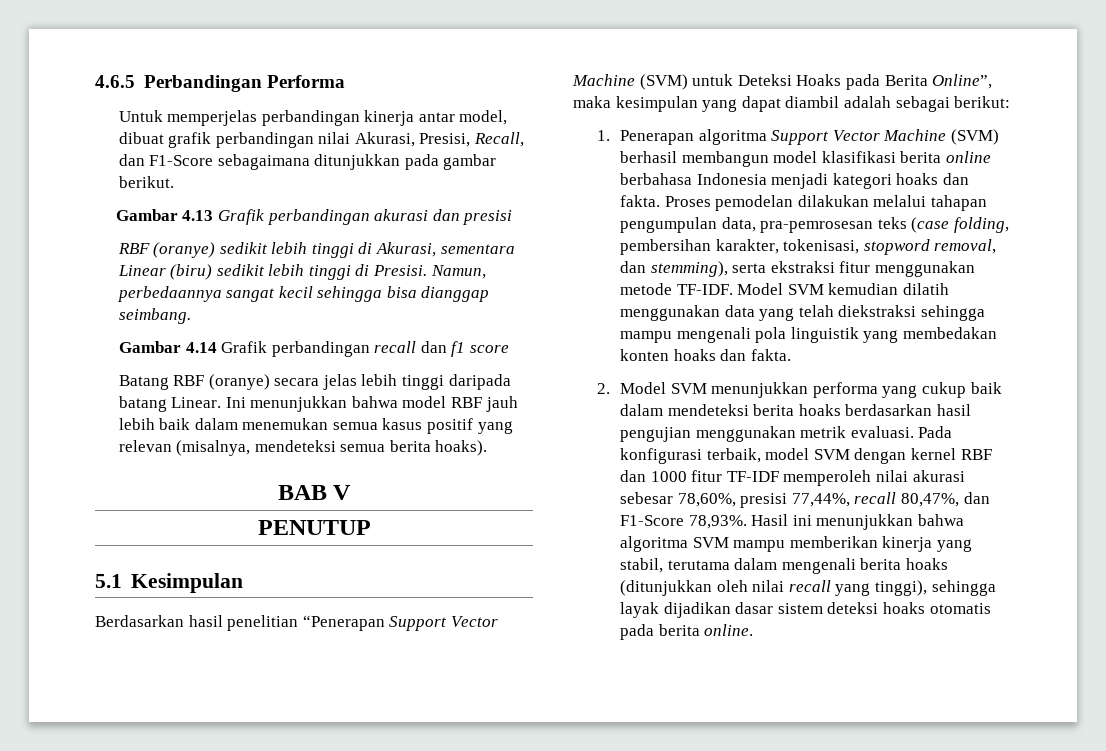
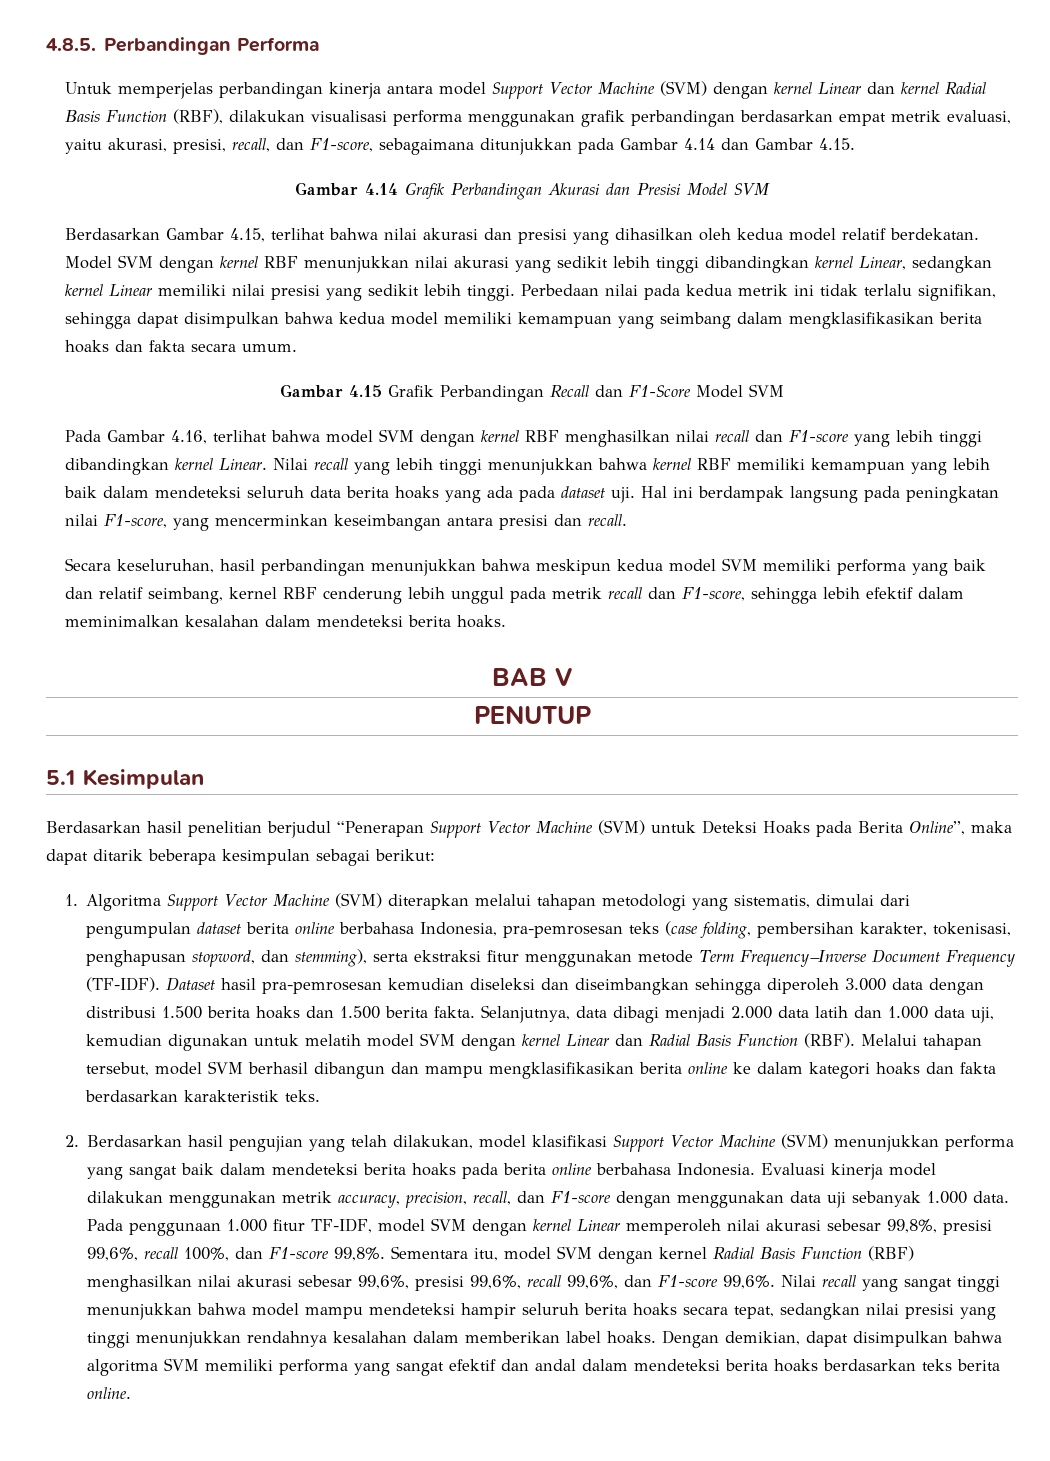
[95,75,135,88] 4.6.5 -> [46,38,96,51] 4.8.5.
[418,110,508,125] [118,132,525,148] [118,154,497,170] [118,176,174,188] [115,209,513,225] [117,242,515,258] [117,264,486,280] [117,286,490,302] [118,308,191,324] [118,341,510,357] [118,374,511,390] [118,396,518,412] [118,418,513,434] [118,440,488,456] antar model, dibuat grafik perbandingan nilai Akurasi, Presisi, Recall, dan F1-Score sebagaimana ditunjukkan pada gambar berikut. // Gambar 4.13 Grafik perbandingan akurasi dan presisi // RBF (oranye) sedikit lebih tinggi di Akurasi, sementara Linear (biru) sedikit lebih tinggi di Presisi. Namun, perbedaannya sangat kecil sehingga bisa dianggap seimbang. // Gambar 4.14 Grafik perbandingan recall dan f1 score // Batang RBF (oranye) secara jelas lebih tinggi daripada batang Linear. Ini menunjukkan bahwa model RBF jauh lebih baik dalam menemukan semua kasus positif yang relevan (misalnya, mendeteksi semua berita hoaks). -> [386,81,986,99] [64,109,1011,127] [64,138,855,155] [295,182,770,200] [64,228,979,245] [64,255,992,273] [64,284,996,301] [64,312,982,329] [64,340,297,353] [280,384,784,402] [64,429,982,447] [64,458,990,475] [63,486,999,503] [64,514,627,531] [64,558,986,576] [64,587,964,604] [64,615,506,628] antara model Support Vector Machine (SVM) dengan kernel Linear dan kernel Radial Basis Function (RBF), dilakukan visualisasi performa menggunakan grafik perbandingan berdasarkan empat metrik evaluasi, yaitu akurasi, presisi, recall, dan F1-score, sebagaimana ditunjukkan pada Gambar 4.14 dan Gambar 4.15. // Gambar 4.14 Grafik Perbandingan Akurasi dan Presisi Model SVM // Berdasarkan Gambar 4.15, terlihat bahwa nilai akurasi dan presisi yang dihasilkan oleh kedua model relatif berdekatan. Model SVM dengan kernel RBF menunjukkan nilai akurasi yang sedikit lebih tinggi dibandingkan kernel Linear, sedangkan kernel Linear memiliki nilai presisi yang sedikit lebih tinggi. Perbedaan nilai pada kedua metrik ini tidak terlalu signifikan, sehingga dapat disimpulkan bahwa kedua model memiliki kemampuan yang seimbang dalam mengklasifikasikan berita hoaks dan fakta secara umum. // Gambar 4.15 Grafik Perbandingan Recall dan F1-Score Model SVM // Pada Gambar 4.16, terlihat bahwa model SVM dengan kernel RBF menghasilkan nilai recall dan F1-score yang lebih tinggi dibandingkan kernel Linear. Nilai recall yang lebih tinggi menunjukkan bahwa kernel RBF memiliki kemampuan yang lebih baik dalam mendeteksi seluruh data berita hoaks yang ada pada dataset uji. Hal ini berdampak langsung pada peningkatan nilai F1-score, yang mencerminkan keseimbangan antara presisi dan recall. // Secara keseluruhan, hasil perbandingan menunjukkan bahwa meskipun kedua model SVM memiliki performa yang baik dan relatif seimbang, kernel RBF cenderung lebih unggul pada metrik recall dan F1-score, sehingga lebih efektif dalam meminimalkan kesalahan dalam mendeteksi berita hoaks.
(299, 623) none -> [267,821,331,838] berjudul
[615,96,891,112] kesimpulan yang dapat diambil adalah -> [46,849,310,865] dapat ditarik beberapa kesimpulan
[620,129,1000,145] [620,151,992,167] [620,173,970,189] [620,195,988,211] [620,217,756,233] Penerapan algoritma Support Vector Machine (SVM) berhasil membangun model klasifikasi berita online berbahasa Indonesia menjadi kategori hoaks dan fakta. Proses pemodelan dilakukan melalui tahapan pengumpulan data, -> [86,893,911,911] [86,922,498,939] Algoritma Support Vector Machine (SVM) diterapkan melalui tahapan metodologi yang sistematis, dimulai dari pengumpulan dataset berita online berbahasa Indonesia,
[863,239,997,255] stopword removal, -> [86,950,256,967] penghapusan stopword,
[676,283,950,295] [620,305,986,321] [620,327,998,343] [620,349,791,361] [596,382,707,394] TF-IDF. Model SVM kemudian dilatih menggunakan data yang telah diekstraksi sehingga mampu mengenali pola linguistik yang membedakan konten hoaks dan fakta. // 2. Model SVM -> [699,949,1016,967] [86,977,985,995] [86,1005,995,1023] [86,1033,983,1051] [86,1061,997,1079] [85,1090,321,1102] [64,1134,829,1152] Term Frequency–Inverse Document Frequency (TF-IDF). Dataset hasil pra-pemrosesan kemudian diseleksi dan diseimbangkan sehingga diperoleh 3.000 data dengan distribusi 1.500 berita hoaks dan 1.500 berita fakta. Selanjutnya, data dibagi menjadi 2.000 data latih dan 1.000 data uji, kemudian digunakan untuk melatih model SVM dengan kernel Linear dan Radial Basis Function (RBF). Melalui tahapan tersebut, model SVM berhasil dibangun dan mampu mengklasifikasikan berita online ke dalam kategori hoaks dan fakta berdasarkan karakteristik teks. // 2. Berdasarkan hasil pengujian yang telah dilakukan, model klasifikasi Support Vector Machine (SVM)
[922,382,967,398] cukup -> [129,1166,178,1180] sangat
[845,404,972,416] [620,426,953,442] [620,448,992,464] [620,470,965,486] [620,492,990,508] [620,514,965,530] [620,536,973,552] [620,558,949,574] [620,580,996,596] [620,602,991,618] [620,624,655,640] berdasarkan hasil pengujian menggunakan metrik evaluasi. Pada konfigurasi terbaik, model SVM dengan kernel RBF dan 1000 fitur TF-IDF memperoleh nilai akurasi sebesar 78,60%, presisi 77,44%, recall 80,47%, dan F1-Score 78,93%. Hasil ini menunjukkan bahwa algoritma SVM mampu memberikan kinerja yang stabil, terutama dalam mengenali berita hoaks (ditunjukkan oleh nilai recall yang tinggi), sehingga layak dijadikan dasar sistem deteksi hoaks otomatis pada -> [462,1163,937,1180] [87,1191,1010,1208] [87,1218,993,1236] [87,1246,915,1264] [87,1275,1001,1292] [87,1303,997,1320] [87,1330,1003,1348] [87,1358,953,1376] pada berita online berbahasa Indonesia. Evaluasi kinerja model dilakukan menggunakan metrik accuracy, precision, recall, dan F1-score dengan menggunakan data uji sebanyak 1.000 data. Pada penggunaan 1.000 fitur TF-IDF, model SVM dengan kernel Linear memperoleh nilai akurasi sebesar 99,8%, presisi 99,6%, recall 100%, dan F1-score 99,8%. Sementara itu, model SVM dengan kernel Radial Basis Function (RBF) menghasilkan nilai akurasi sebesar 99,6%, presisi 99,6%, recall 99,6%, dan F1-score 99,6%. Nilai recall yang sangat tinggi menunjukkan bahwa model mampu mendeteksi hampir seluruh berita hoaks secara tepat, sedangkan nilai presisi yang tinggi menunjukkan rendahnya kesalahan dalam memberikan label hoaks. Dengan demikian, dapat disimpulkan bahwa algoritma SVM memiliki performa yang sangat efektif dan andal dalam mendeteksi berita hoaks berdasarkan teks

